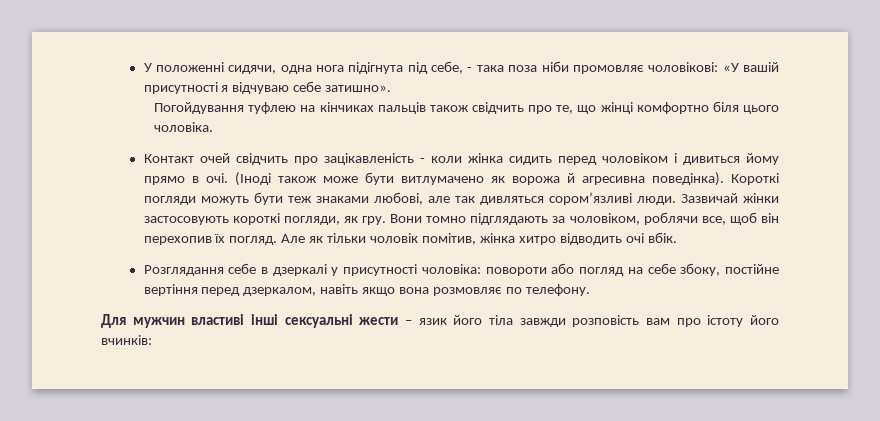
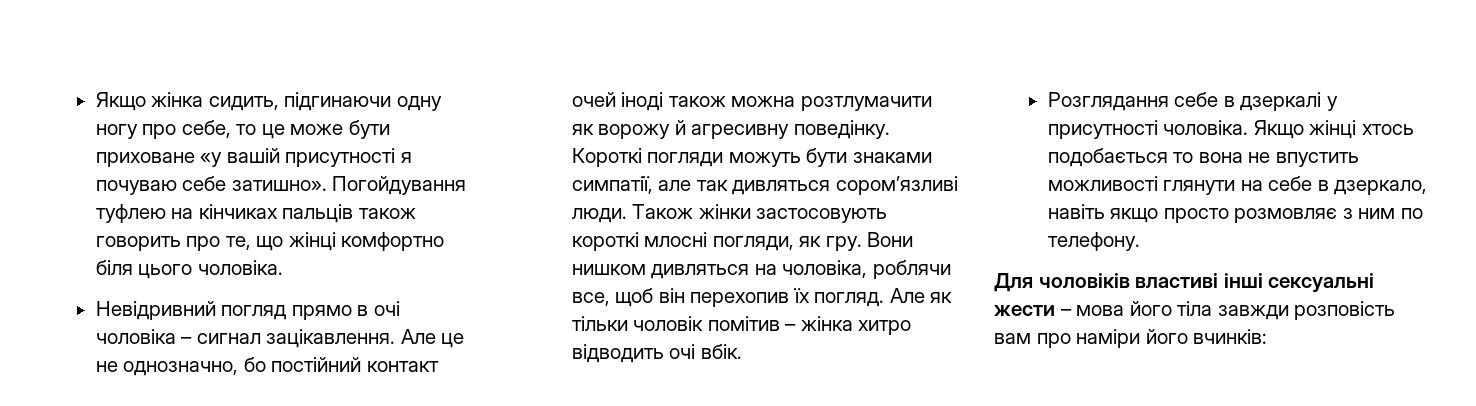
[143,61,739,74] У положенні сидячи, одна нога підігнута під себе, - така поза ніби промовляє чоловікові: «У -> [95,92,442,111] [95,120,390,139] [95,152,223,167] Якщо жінка сидить, підгинаючи одну ногу про себе, то це може бути приховане «у
[232,82,290,94] відчуваю -> [95,180,177,195] почуваю
(392, 88) // -> (327, 185) none
[472,102,525,114] свідчить -> [95,236,181,251] говорить
[143,153,779,165] [143,172,724,186] Контакт очей свідчить про зацікавленість - коли жінка сидить перед чоловіком і дивиться йому прямо в очі. (Іноді також може бути витлумачено як ворожа й агресивна поведінка). -> [95,301,400,320] [95,329,465,348] [95,357,439,376] [571,92,932,111] [571,120,890,139] Невідривний погляд прямо в очі чоловіка – сигнал зацікавлення. Але це не однозначно, бо постійний контакт очей іноді також можна розтлумачити як ворожу й агресивну поведінку.
[287,192,423,205] теж знаками любові, -> [852,152,932,163] [571,176,653,194] знаками симпатії,
[680,193,738,203] Зазвичай -> [632,204,694,219] Також
(280, 219) none -> [644,232,708,247] млосні
[426,213,640,225] томно підглядають за чоловіком, -> [571,260,868,279] нишком дивляться на чоловіка,
[421,233,476,245] помітив, -> [707,316,797,331] помітив –
[421,263,779,276] [143,284,503,296] чоловіка: повороти або погляд на себе збоку, постійне вертіння перед дзеркалом, навіть якщо вона розмовляє -> [1163,120,1414,139] [1047,148,1359,167] [1047,176,1428,195] [1047,204,1396,223] чоловіка. Якщо жінці хтось подобається то вона не впустить можливості глянути на себе в дзеркало, навіть якщо просто розмовляє з ним
[132,317,185,328] мужчин -> [1038,273,1130,288] чоловіків
[418,318,447,325] язик -> [1076,305,1125,316] мова
[707,315,744,327] істоту -> [1076,329,1141,348] наміри

